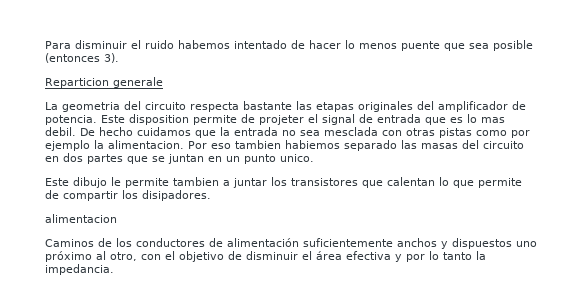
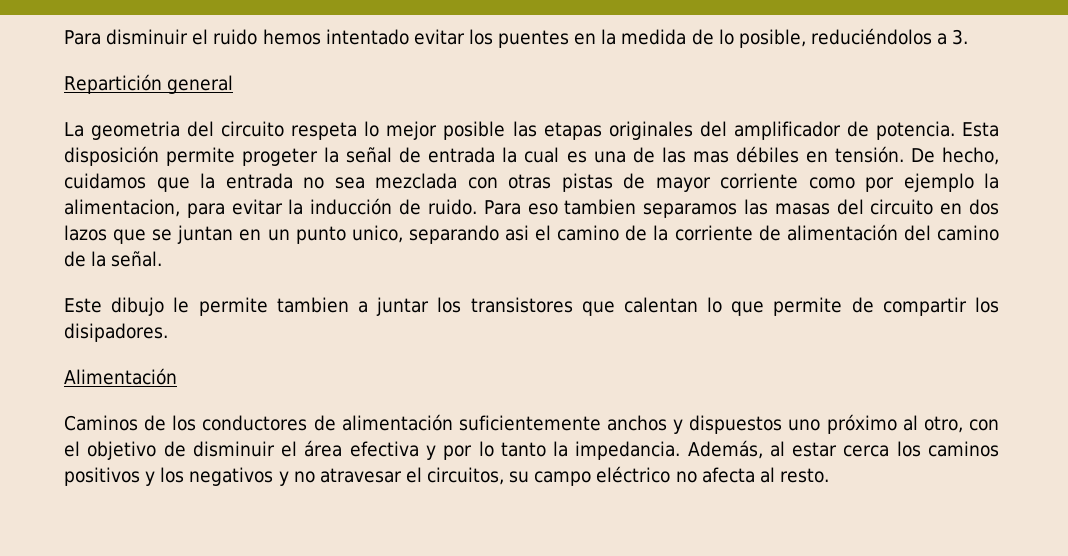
[178,40,533,51] [45,53,119,63] [45,77,163,88] habemos intentado de hacer lo menos puente que sea posible (entonces 3). // Reparticion generale -> [262,28,969,48] [64,74,234,94] hemos intentado evitar los puentes en la medida de lo posible, reduciéndolos a 3. // Repartición general
[190,101,292,112] respecta bastante -> [291,121,506,140] respeta lo mejor posible
[101,114,505,125] [45,127,133,136] Este disposition permite de projeter el signal de entrada que es lo mas debil. De hecho -> [962,122,1000,137] [64,146,999,166] Esta disposición permite progeter la señal de entrada la cual es una de las mas débiles en tensión. De hecho,
[324,127,378,136] mesclada -> [375,173,457,189] mezclada
(472, 133) none -> [623,173,798,192] de mayor corriente
[108,140,397,151] alimentacion. Por eso tambien habiemos separado -> [64,198,738,218] alimentacion, para evitar la inducción de ruido. Para eso tambien separamos
[87,154,123,164] partes -> [64,225,107,241] lazos
[280,154,314,162] unico. -> [351,224,999,244] [64,251,163,267] unico, separando asi el camino de la corriente de alimentación del camino de la señal.
[45,214,117,223] alimentacion -> [64,368,177,385] Alimentación
(114, 269) none -> [687,440,1000,459] [64,466,829,486] Además, al estar cerca los caminos positivos y los negativos y no atravesar el circuitos, su campo eléctrico no afecta al resto.

